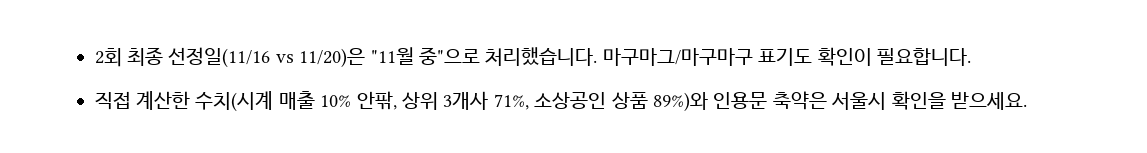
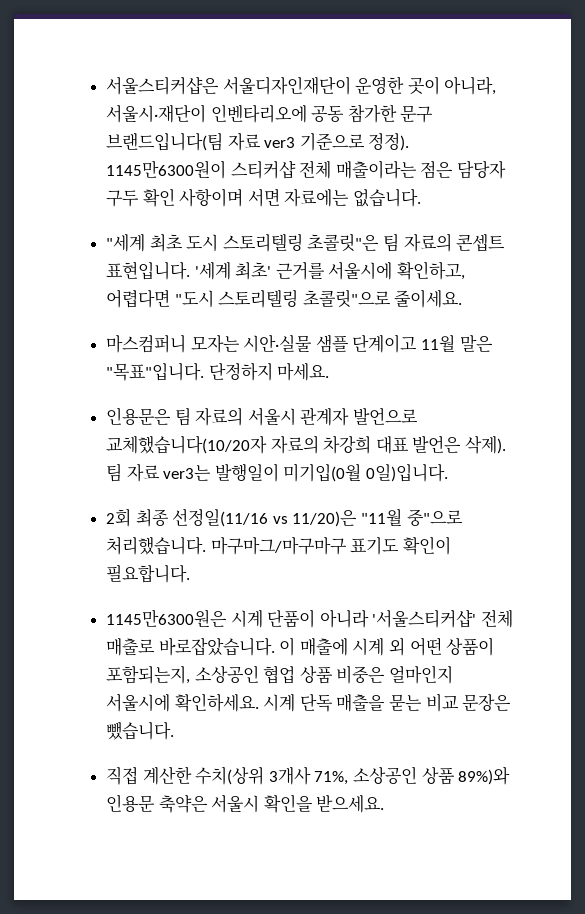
(94, 57) none -> [106,76,497,95] [106,104,434,123] [106,132,410,151] [106,160,507,179] [106,188,422,207] [106,233,506,252] [106,261,466,280] [106,289,463,308] [106,334,493,353] [106,363,330,381] [106,407,419,426] [106,435,507,454] [106,463,449,482] 서울스티커샵은 서울디자인재단이 운영한 곳이 아니라, 서울시·재단이 인벤타리오에 공동 참가한 문구 브랜드입니다(팀 자료 ver3 기준으로 정정). 1145만6300원이 스티커샵 전체 매출이라는 점은 담당자 구두 확인 사항이며 서면 자료에는 없습니다. // "세계 최초 도시 스토리텔링 초콜릿"은 팀 자료의 콘셉트 표현입니다. '세계 최초' 근거를 서울시에 확인하고, 어렵다면 "도시 스토리텔링 초콜릿"으로 줄이세요. // 마스컴퍼니 모자는 시안·실물 샘플 단계이고 11월 말은 "목표"입니다. 단정하지 마세요. // 인용문은 팀 자료의 서울시 관계자 발언으로 교체했습니다(10/20자 자료의 차강희 대표 발언은 삭제). 팀 자료 ver3는 발행일이 미기입(0월 0일)입니다. //
[94,91,439,112] 직접 계산한 수치(시계 매출 10% 안팎, 상위 -> [106,609,514,628] [106,637,495,656] [106,665,454,684] [106,693,512,712] [106,722,175,740] [106,766,265,785] 1145만6300원은 시계 단품이 아니라 '서울스티커샵' 전체 매출로 바로잡았습니다. 이 매출에 시계 외 어떤 상품이 포함되는지, 소상공인 협업 상품 비중은 얼마인지 서울시에 확인하세요. 시계 단독 매출을 묻는 비교 문장은 뺐습니다. // 직접 계산한 수치(상위

